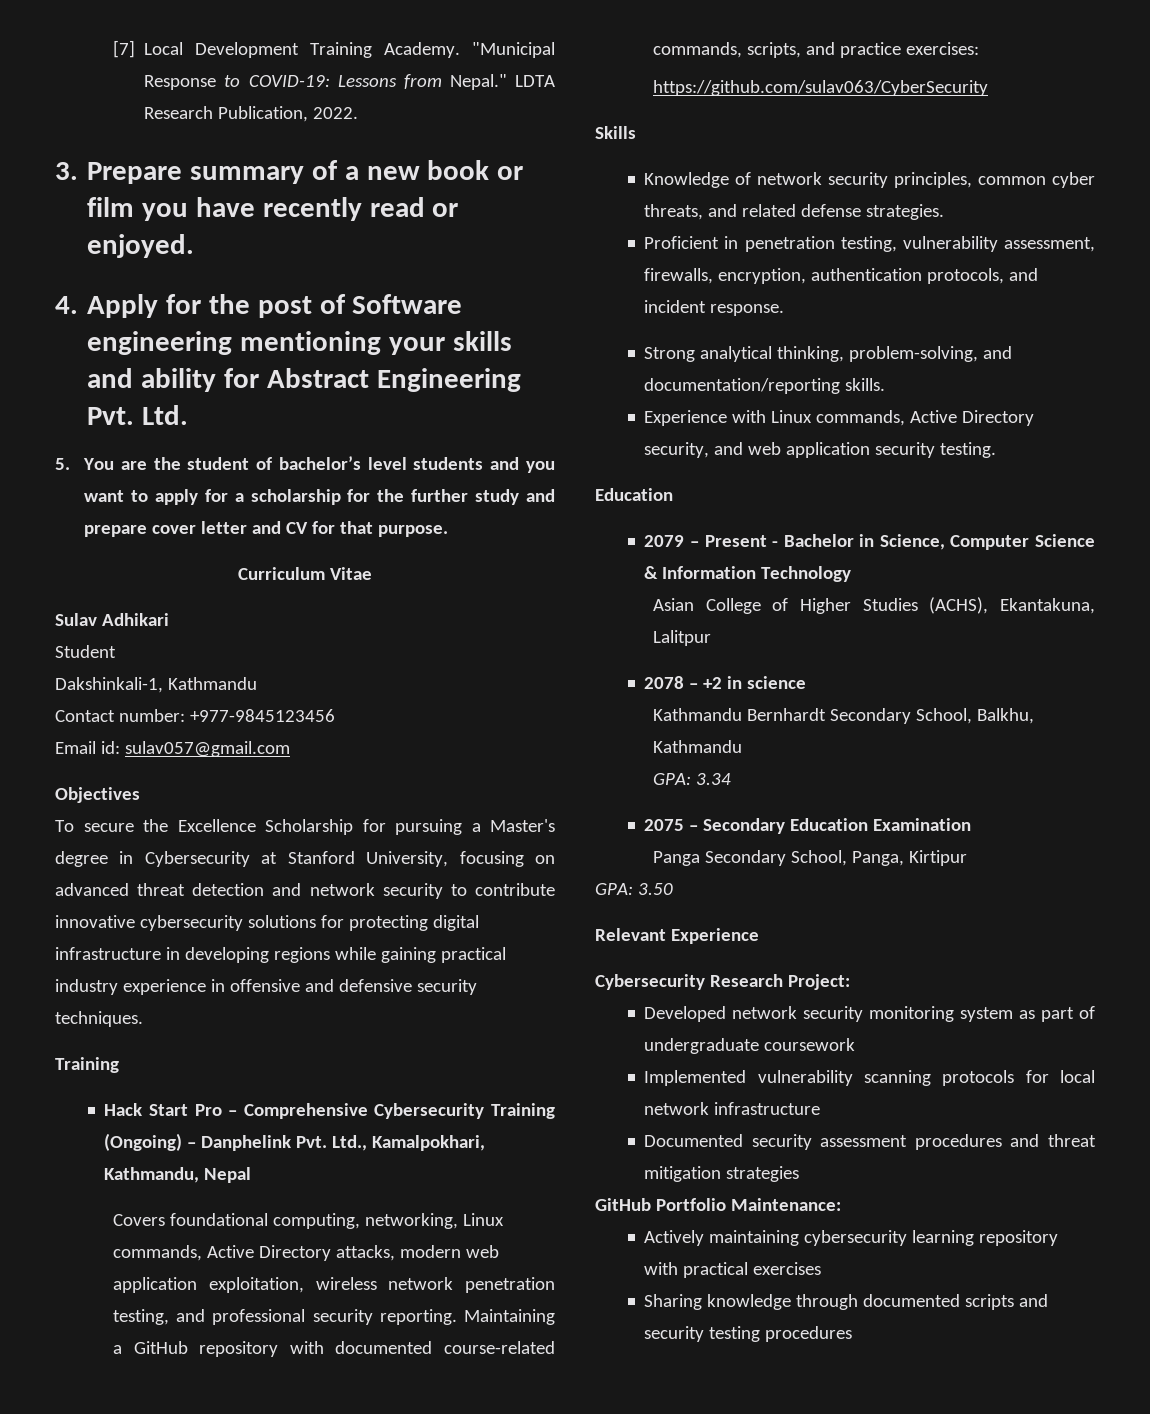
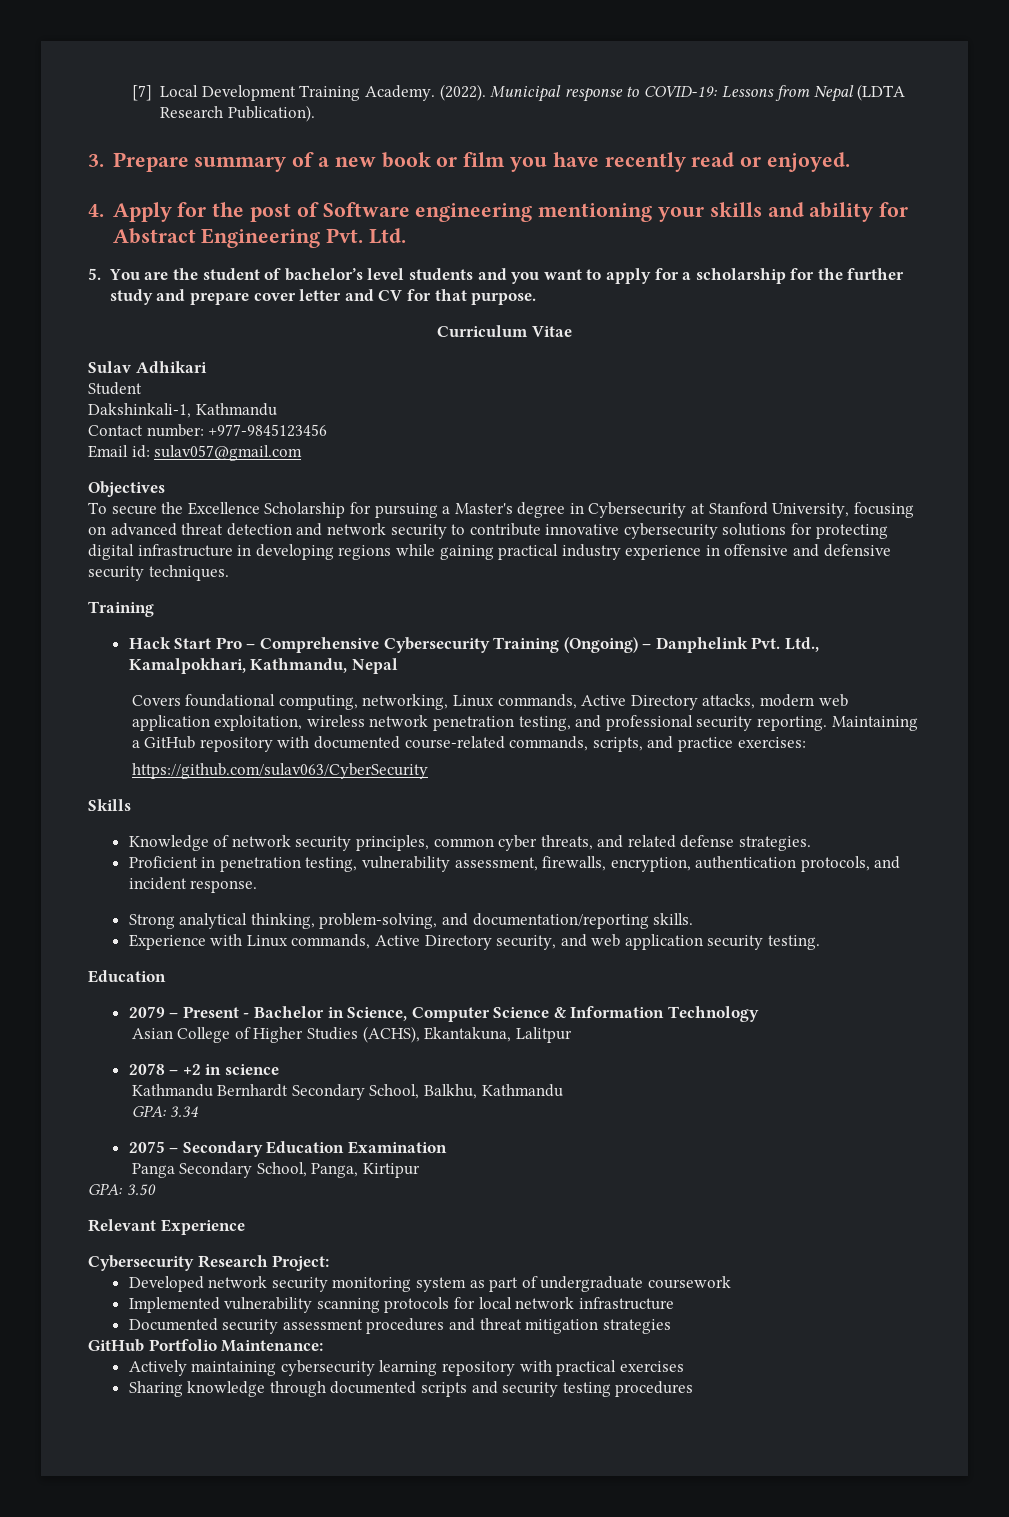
[471,42,555,58] [144,75,217,90] "Municipal Response -> [439,84,623,102] (2022). Municipal response
[449,74,555,90] [144,106,359,122] Nepal." LDTA Research Publication, 2022. -> [813,84,906,102] [160,105,315,122] Nepal (LDTA Research Publication).

